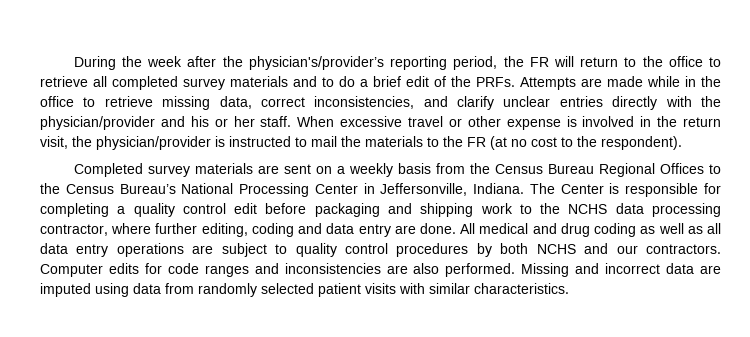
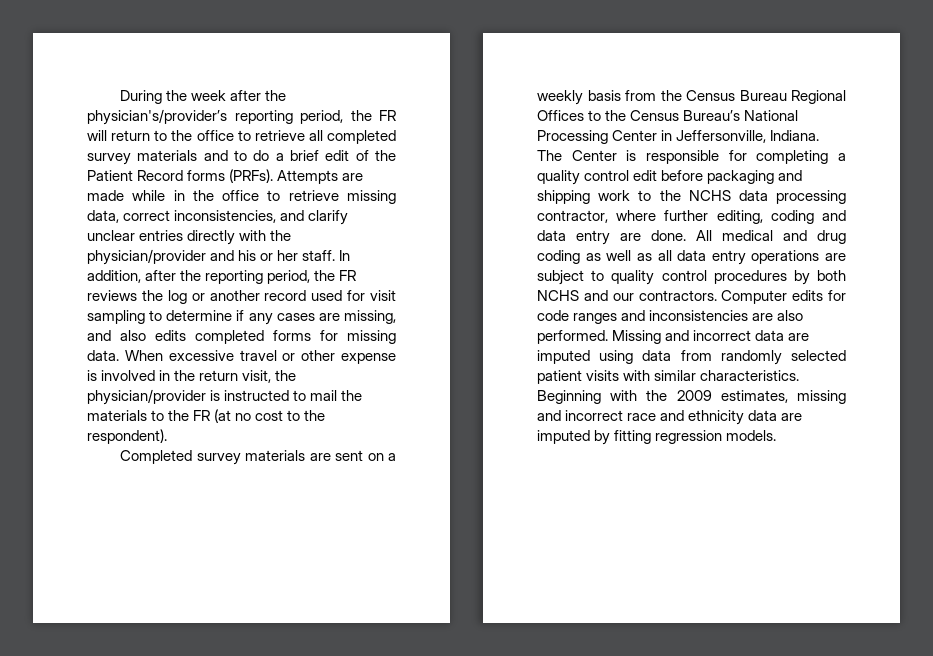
[476,77,515,87] PRFs. -> [87,169,274,183] Patient Record forms (PRFs).
(292, 121) none -> [339,250,351,261] [87,270,357,284] [87,290,396,304] [87,310,396,325] [87,330,396,344] [87,350,119,361] In addition, after the reporting period, the FR reviews the log or another record used for visit sampling to determine if any cases are missing, and also edits completed forms for missing data.
(569, 288) none -> [537,390,846,404] [537,410,803,425] [537,430,777,445] Beginning with the 2009 estimates, missing and incorrect race and ethnicity data are imputed by fitting regression models.

